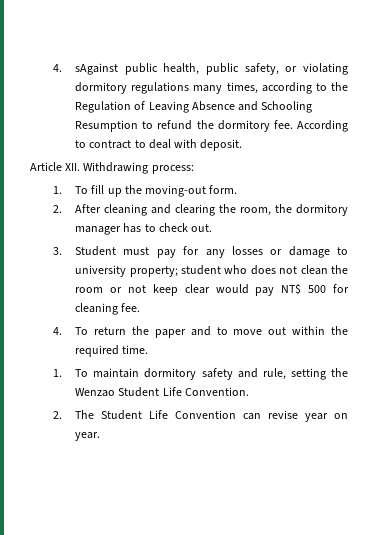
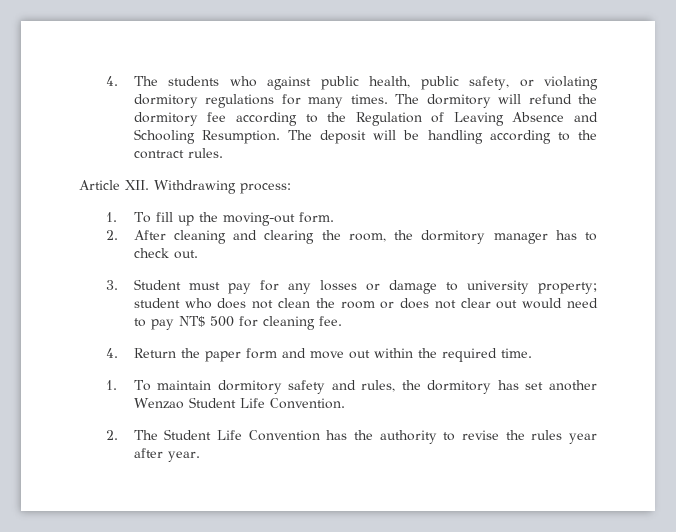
[52,63,119,75] 4. sAgainst -> [106,76,312,90] 4. The students who against
[193,82,258,94] many times, -> [281,94,598,108] [133,112,227,126] for many times. The dormitory will refund the dormitory fee
[75,120,348,132] [75,139,243,151] Resumption to refund the dormitory fee. According to contract to deal with deposit. -> [201,130,597,144] [133,148,223,159] Resumption. The deposit will be handling according to the contract rules.
[127,284,249,296] not keep clear would -> [400,298,598,309] [133,318,146,327] does not clear out would need to
[75,326,228,338] To return the paper and to -> [133,348,306,362] Return the paper form and
[262,368,348,380] rule, setting the -> [361,380,597,394] rules, the dormitory has set another
[243,410,348,422] can revise year on -> [326,430,597,444] [133,448,163,458] has the authority to revise the rules year after

